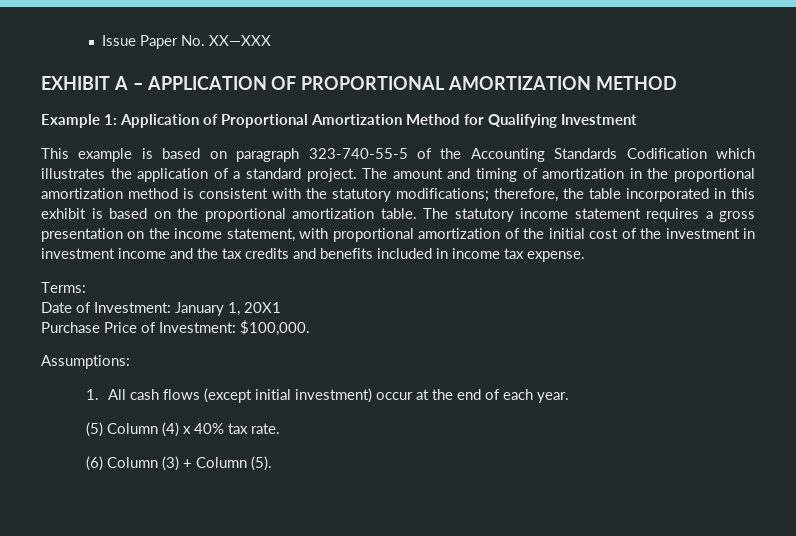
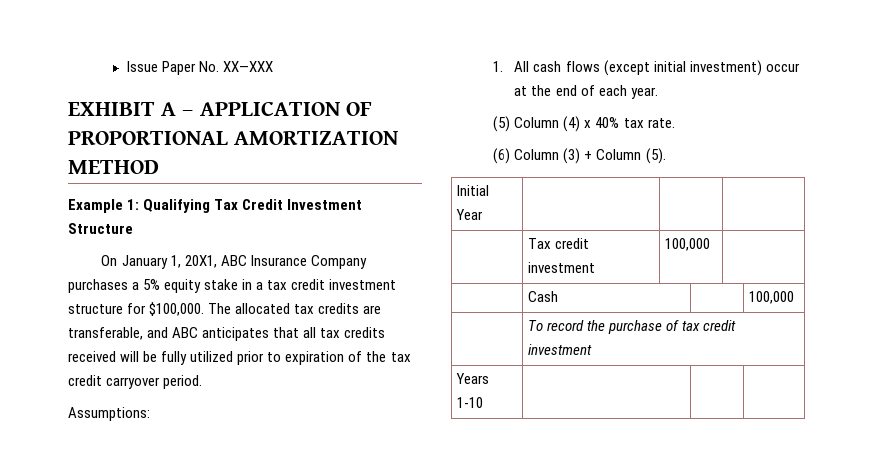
[120,114,637,128] [41,148,755,162] [41,168,756,182] [41,188,755,202] [41,208,755,222] [41,228,755,242] [41,248,585,262] [41,282,86,293] [41,302,281,316] [41,320,310,336] Application of Proportional Amortization Method for Qualifying Investment // This example is based on paragraph 323-740-55-5 of the Accounting Standards Codification which illustrates the application of a standard project. The amount and timing of amortization in the proportional amortization method is consistent with the statutory modifications; therefore, the table incorporated in this exhibit is based on the proportional amortization table. The statutory income statement requires a gross presentation on the income statement, with proportional amortization of the initial cost of the investment in investment income and the tax credits and benefits included in income tax expense. // Terms: // Date of Investment: January 1, 20X1 // Purchase Price of Investment: $100,000. -> [143,199,363,213] [68,223,133,234] [101,255,367,269] [68,279,397,293] [68,302,382,316] [68,327,386,341] [68,351,411,365] [68,375,203,389] Qualifying Tax Credit Investment Structure // On January 1, 20X1, ABC Insurance Company purchases a 5% equity stake in a tax credit investment structure for $100,000. The allocated tax credits are transferable, and ABC anticipates that all tax credits received will be fully utilized prior to expiration of the tax credit carryover period.
(272, 463) none -> [457,185,490,196] [456,209,484,220] [528,238,590,249] [528,262,596,273] [665,238,711,251] [528,291,559,302] [749,291,795,304] [528,320,737,334] [528,344,593,355] [456,373,490,384] [457,397,484,408] // Initial Year | | | // | Tax credit investment | 100,000 | // | Cash | | 100,000 // | To record the purchase of tax credit investment // Years 1-10 | | |

